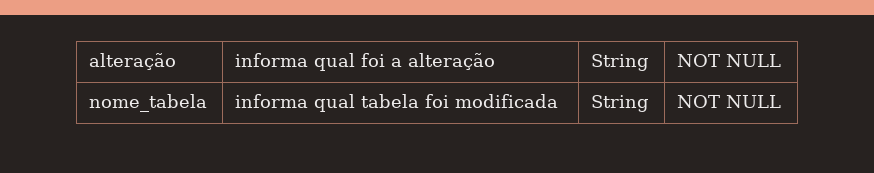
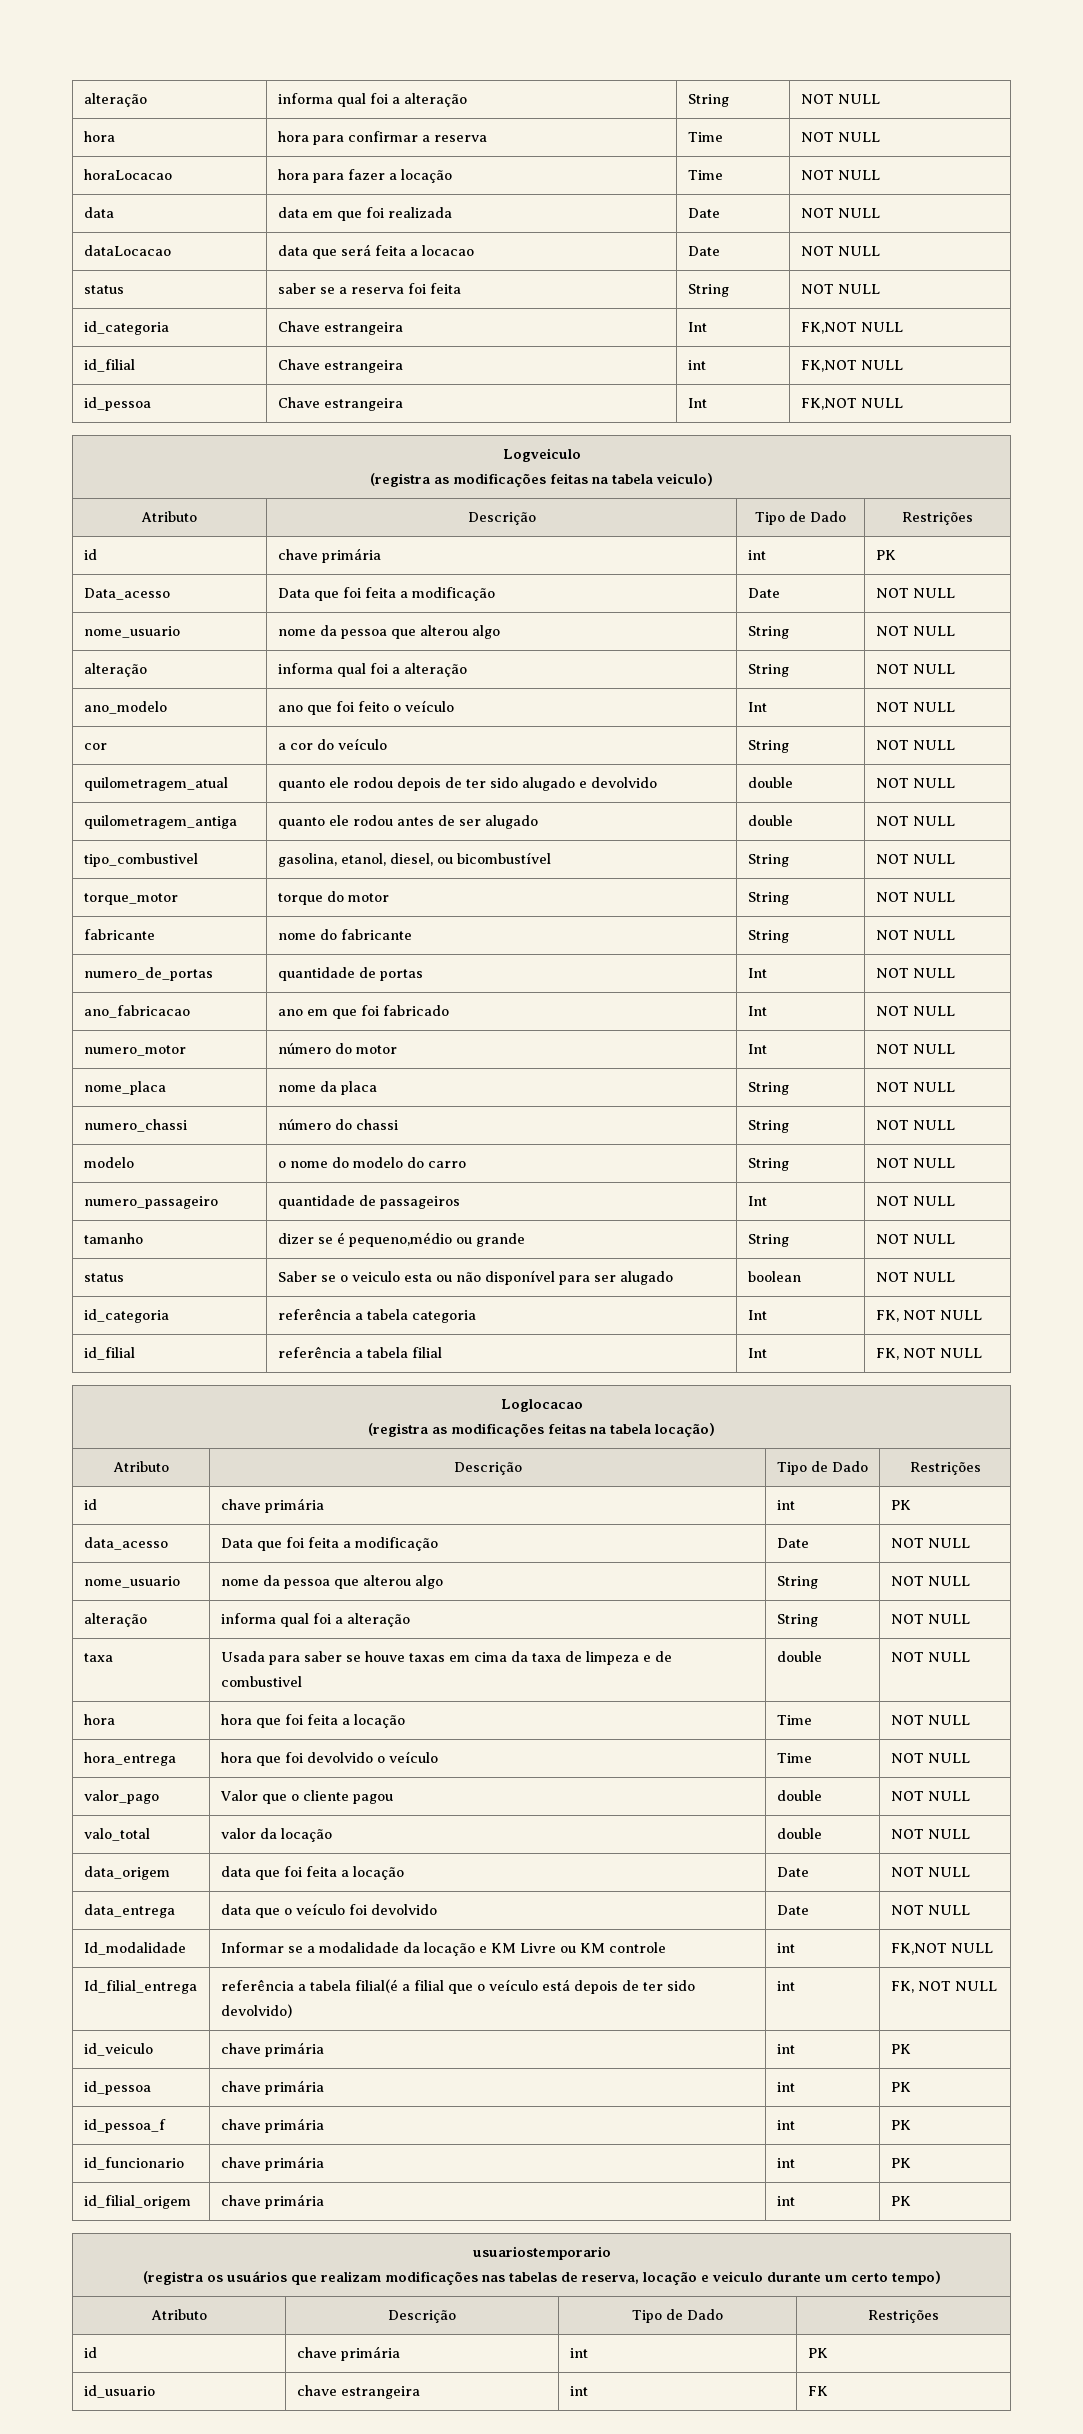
[88,53,176,70] [234,53,495,71] [590,54,649,71] [676,54,781,67] [88,94,207,112] [234,94,558,112] [590,95,649,112] [676,95,781,108] alteração | informa qual foi a alteração | String | NOT NULL // nome_tabela | informa qual tabela foi modificada | String | NOT NULL -> [83,93,147,107] [277,93,467,107] [687,94,729,107] [800,94,880,104] [83,131,115,142] [277,131,487,145] [687,132,723,142] [800,132,880,142] [83,169,172,180] [277,169,452,183] [687,170,723,180] [800,170,880,180] [83,207,114,218] [277,207,452,221] [687,208,720,218] [800,208,880,218] [83,245,171,256] [277,244,474,259] [687,246,720,256] [800,246,880,256] [83,285,124,294] [277,283,461,294] [687,284,729,297] [800,284,880,294] [83,321,169,335] [277,321,403,335] [687,322,707,332] [800,322,903,334] [83,359,135,372] [277,359,403,373] [687,360,706,370] [800,360,903,372] [83,397,151,411] [277,397,403,411] [687,398,707,408] [800,398,903,410] [502,448,581,462] [370,473,713,487] [141,511,197,522] [467,512,536,525] [755,511,846,525] [902,512,973,525] [83,549,97,560] [277,548,381,563] [747,550,766,560] [875,550,896,560] [83,588,170,600] [277,587,495,601] [747,588,780,598] [875,588,955,598] [83,626,180,638] [277,625,500,639] [747,626,789,639] [875,626,955,636] [83,663,147,677] [277,663,467,677] [747,664,789,677] [875,664,955,674] [83,701,167,714] [277,700,454,715] [747,702,767,712] [875,702,955,712] [83,743,107,750] [277,738,387,750] [747,740,789,753] [875,740,955,750] [83,777,228,791] [277,777,657,791] [747,777,793,788] [875,778,955,788] [83,815,237,829] [277,815,538,829] [747,815,793,826] [875,816,955,826] [83,853,198,867] [277,852,551,867] [747,854,789,867] [875,854,955,864] [83,893,178,905] [277,891,389,905] [747,892,789,905] [875,892,955,902] [83,929,155,940] [277,929,412,940] [747,930,789,943] [875,930,955,940] [83,967,213,981] [277,967,423,981] [747,968,767,978] [875,968,955,978] [83,1005,190,1018] [277,1005,449,1019] [747,1006,767,1016] [875,1006,955,1016] [83,1045,186,1056] [277,1043,397,1054] [747,1044,767,1054] [875,1044,955,1054] [83,1081,166,1095] [277,1081,377,1095] [747,1082,789,1095] [875,1082,955,1092] [83,1119,187,1132] [277,1119,398,1130] [747,1120,789,1133] [875,1120,955,1130] [83,1157,134,1168] [277,1157,466,1168] [747,1158,789,1171] [875,1158,955,1168] [83,1196,218,1209] [277,1195,460,1209] [747,1196,767,1206] [875,1196,955,1206] [83,1233,143,1244] [277,1232,525,1247] [747,1234,789,1247] [875,1234,955,1244] [83,1273,124,1282] [277,1270,673,1285] [747,1271,801,1282] [875,1272,955,1282] [83,1309,169,1323] [277,1308,476,1323] [747,1310,767,1320] [875,1310,982,1322] [83,1347,135,1360] [277,1346,442,1358] [747,1348,767,1358] [875,1348,982,1360] [500,1399,583,1412] [368,1423,715,1437] [112,1461,169,1472] [453,1462,522,1475] [777,1461,868,1475] [909,1462,981,1475] [83,1499,97,1510] [220,1498,324,1513] [776,1500,795,1510] [890,1500,911,1510] [83,1537,168,1550] [220,1537,438,1551] [776,1538,809,1548] [890,1538,970,1548] [83,1576,180,1588] [220,1575,443,1589] [776,1576,818,1589] [890,1576,970,1586] [83,1613,147,1627] [220,1613,410,1627] [776,1614,818,1627] [890,1614,970,1624] [83,1653,113,1662] [220,1651,672,1665] [220,1676,302,1687] [776,1651,822,1662] [890,1652,970,1662] [83,1714,115,1725] [220,1714,405,1728] [776,1715,812,1725] [890,1715,970,1725] [83,1752,176,1766] [220,1751,438,1766] [776,1753,812,1763] [890,1753,970,1763] [83,1790,159,1804] [219,1790,393,1804] [776,1790,822,1801] [890,1791,970,1801] [83,1828,150,1841] [220,1828,332,1842] [776,1828,822,1839] [890,1829,970,1839] [83,1866,170,1880] [220,1866,404,1880] [776,1867,809,1877] [890,1867,970,1877] [83,1904,175,1918] [220,1903,437,1918] [776,1905,809,1915] [890,1905,970,1915] [83,1942,186,1955] [220,1942,666,1956] [776,1943,795,1953] [890,1943,993,1955] [83,1980,197,1994] [220,1979,695,1994] [220,2004,292,2018] [776,1981,795,1991] [890,1981,997,1993] [83,2043,153,2056] [220,2042,324,2057] [776,2044,795,2054] [890,2044,911,2054] [83,2081,151,2095] [220,2080,324,2095] [776,2082,795,2092] [890,2082,911,2092] [83,2119,166,2133] [220,2118,324,2133] [776,2120,795,2130] [890,2120,911,2130] [83,2157,184,2170] [220,2156,324,2171] [776,2158,795,2168] [890,2158,911,2168] [83,2195,191,2209] [220,2194,324,2209] [776,2196,795,2206] [890,2196,911,2206] [472,2246,611,2260] [142,2271,941,2285] [150,2309,207,2320] [388,2310,456,2323] [632,2309,723,2323] [868,2310,939,2323] [83,2347,97,2358] [296,2346,400,2361] [569,2348,588,2358] [807,2348,828,2358] [83,2385,155,2398] [296,2385,420,2399] [569,2386,588,2396] [807,2386,828,2396] alteração | informa qual foi a alteração | String | NOT NULL // hora | hora para confirmar a reserva | Time | NOT NULL // horaLocacao | hora para fazer a locação | Time | NOT NULL // data | data em que foi realizada | Date | NOT NULL // dataLocacao | data que será feita a locacao | Date | NOT NULL // status | saber se a reserva foi feita | String | NOT NULL // id_categoria | Chave estrangeira | Int | FK,NOT NULL // id_filial | Chave estrangeira | int | FK,NOT NULL // id_pessoa | Chave estrangeira | Int | FK,NOT NULL // Logveiculo // (registra as modificações feitas na tabela veiculo) // Atributo | Descrição | Tipo de Dado | Restrições // id | chave primária | int | PK // Data_acesso | Data que foi feita a modificação | Date | NOT NULL // nome_usuario | nome da pessoa que alterou algo | String | NOT NULL // alteração | informa qual foi a alteração | String | NOT NULL // ano_modelo | ano que foi feito o veículo | Int | NOT NULL // cor | a cor do veículo | String | NOT NULL // quilometragem_atual | quanto ele rodou depois de ter sido alugado e devolvido | double | NOT NULL // quilometragem_antiga | quanto ele rodou antes de ser alugado | double | NOT NULL // tipo_combustivel | gasolina, etanol, diesel, ou bicombustível | String | NOT NULL // torque_motor | torque do motor | String | NOT NULL // fabricante | nome do fabricante | String | NOT NULL // numero_de_portas | quantidade de portas | Int | NOT NULL // ano_fabricacao | ano em que foi fabricado | Int | NOT NULL // numero_motor | número do motor | Int | NOT NULL // nome_placa | nome da placa | String | NOT NULL // numero_chassi | número do chassi | String | NOT NULL // modelo | o nome do modelo do carro | String | NOT NULL // numero_passageiro | quantidade de passageiros | Int | NOT NULL // tamanho | dizer se é pequeno,médio ou grande | String | NOT NULL // status | Saber se o veiculo esta ou não disponível para ser alugado | boolean | NOT NULL // id_categoria | referência a tabela categoria | Int | FK, NOT NULL // id_filial | referência a tabela filial | Int | FK, NOT NULL // Loglocacao // (registra as modificações feitas na tabela locação) // Atributo | Descrição | Tipo de Dado | Restrições // id | chave primária | int | PK // data_acesso | Data que foi feita a modificação | Date | NOT NULL // nome_usuario | nome da pessoa que alterou algo | String | NOT NULL // alteração | informa qual foi a alteração | String | NOT NULL // taxa | Usada para saber se houve taxas em cima da taxa de limpeza e de combustivel | double | NOT NULL // hora | hora que foi feita a locação | Time | NOT NULL // hora_entrega | hora que foi devolvido o veículo | Time | NOT NULL // valor_pago | Valor que o cliente pagou | double | NOT NULL // valo_total | valor da locação | double | NOT NULL // data_origem | data que foi feita a locação | Date | NOT NULL // data_entrega | data que o veículo foi devolvido | Date | NOT NULL // Id_modalidade | Informar se a modalidade da locação e KM Livre ou KM controle | int | FK,NOT NULL // Id_filial_entrega | referência a tabela filial(é a filial que o veículo está depois de ter sido devolvido) | int | FK, NOT NULL // id_veiculo | chave primária | int | PK // id_pessoa | chave primária | int | PK // id_pessoa_f | chave primária | int | PK // id_funcionario | chave primária | int | PK // id_filial_origem | chave primária | int | PK // usuariostemporario // (registra os usuários que realizam modificações nas tabelas de reserva, locação e veiculo durante um certo tempo) // Atributo | Descrição | Tipo de Dado | Restrições // id | chave primária | int | PK // id_usuario | chave estrangeira | int | FK

